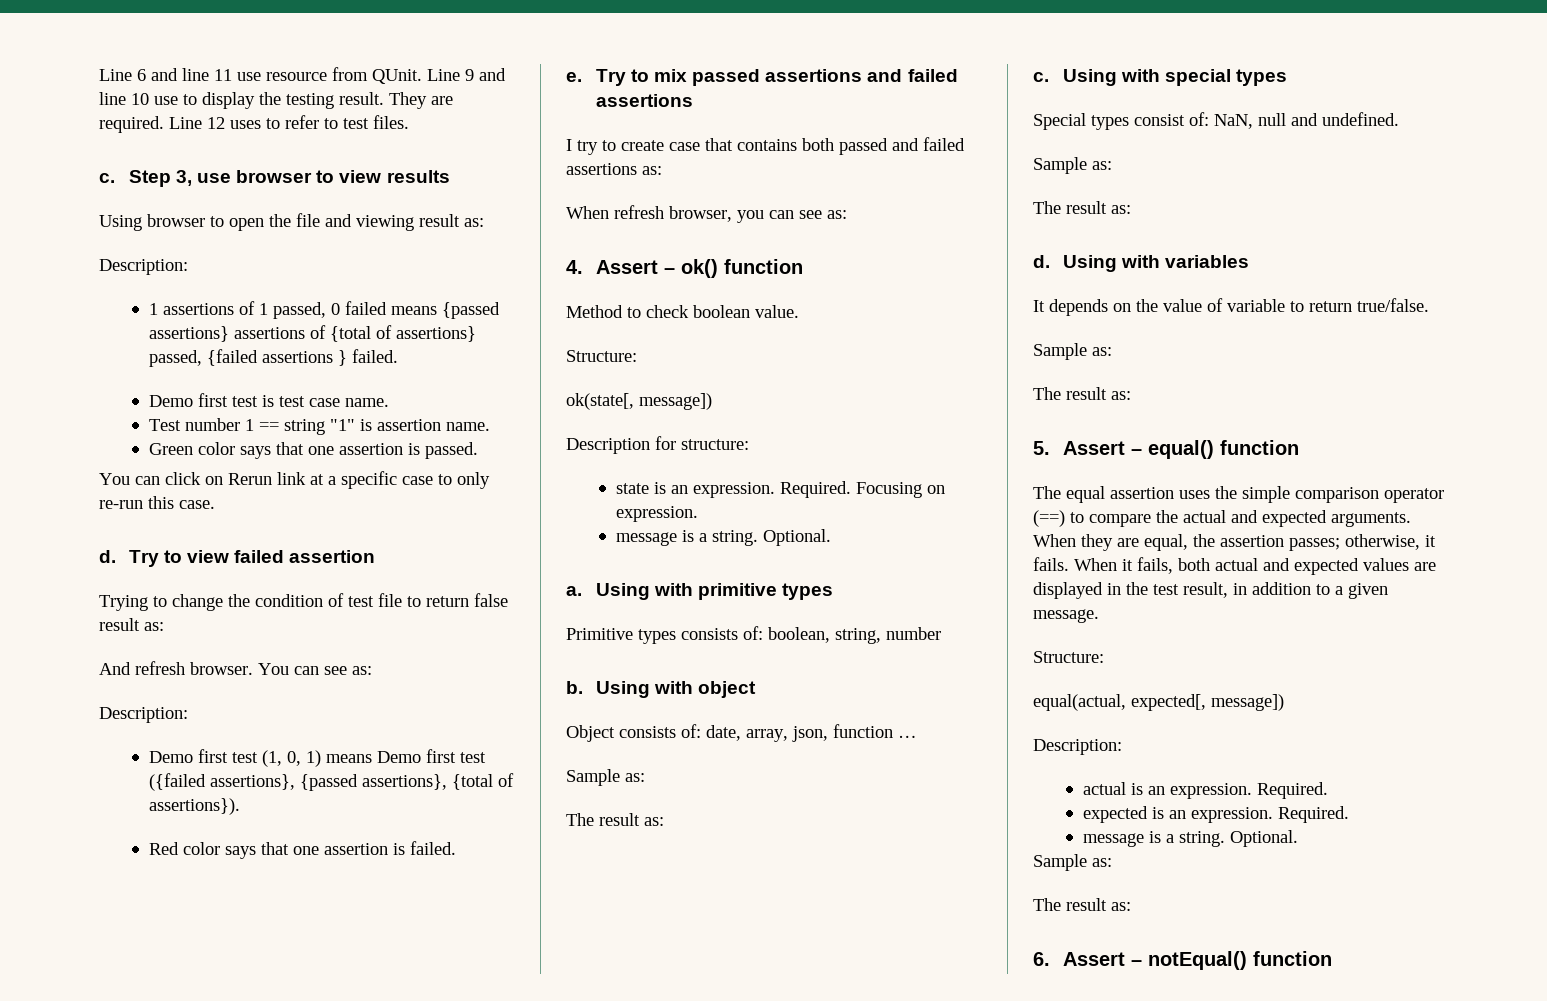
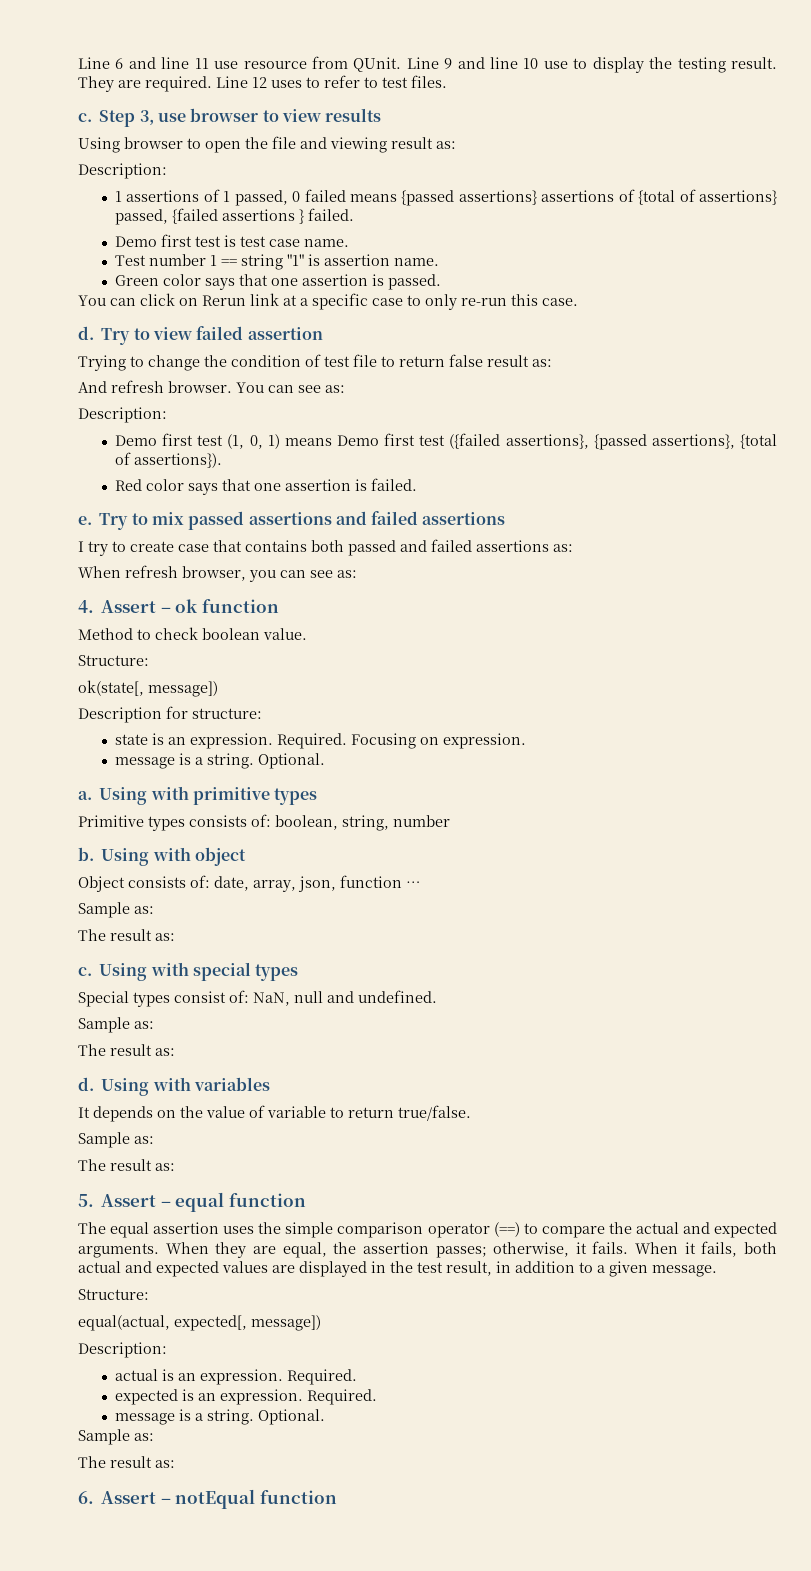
[680,259,718,278] ok() -> [175,599,198,613] ok
[1147,440,1214,459] equal() -> [175,1192,225,1212] equal
[1147,951,1247,970] notEqual() -> [175,1489,256,1509] notEqual

